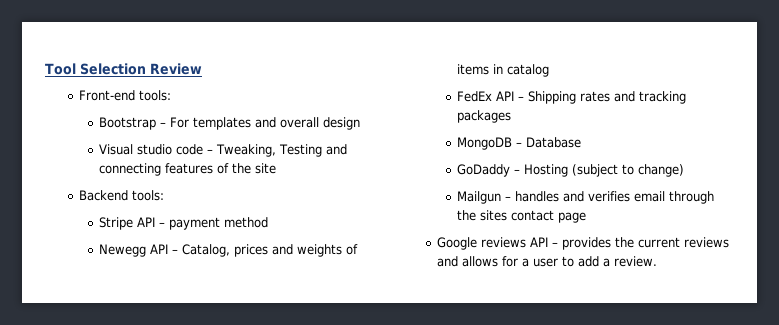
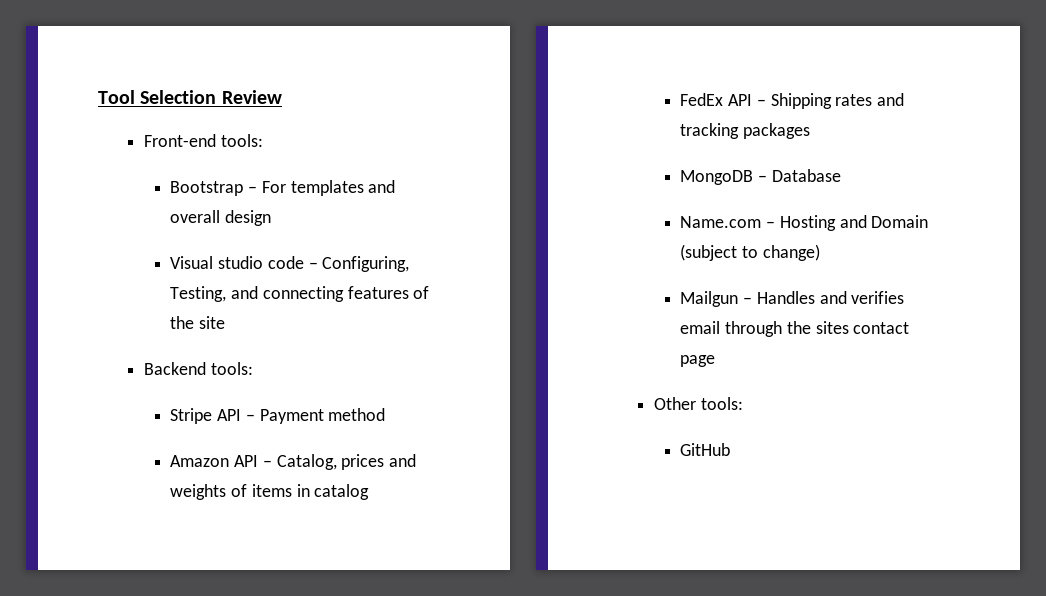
[216,144,323,157] Tweaking, Testing -> [322,256,410,272] [170,286,227,302] Configuring, Testing,
[169,217,221,230] payment -> [259,409,324,424] Payment
[99,244,147,257] Newegg -> [170,455,230,467] Amazon
[457,164,511,177] GoDaddy -> [680,216,762,228] Name.com
(569, 170) none -> [839,215,929,228] and Domain
[515,191,560,202] handles -> [756,291,815,304] Handles
[436,237,729,250] [436,256,657,267] Google reviews API – provides the current reviews and allows for a user to add a review. -> [653,397,743,410] [680,443,731,456] Other tools: // GitHub

